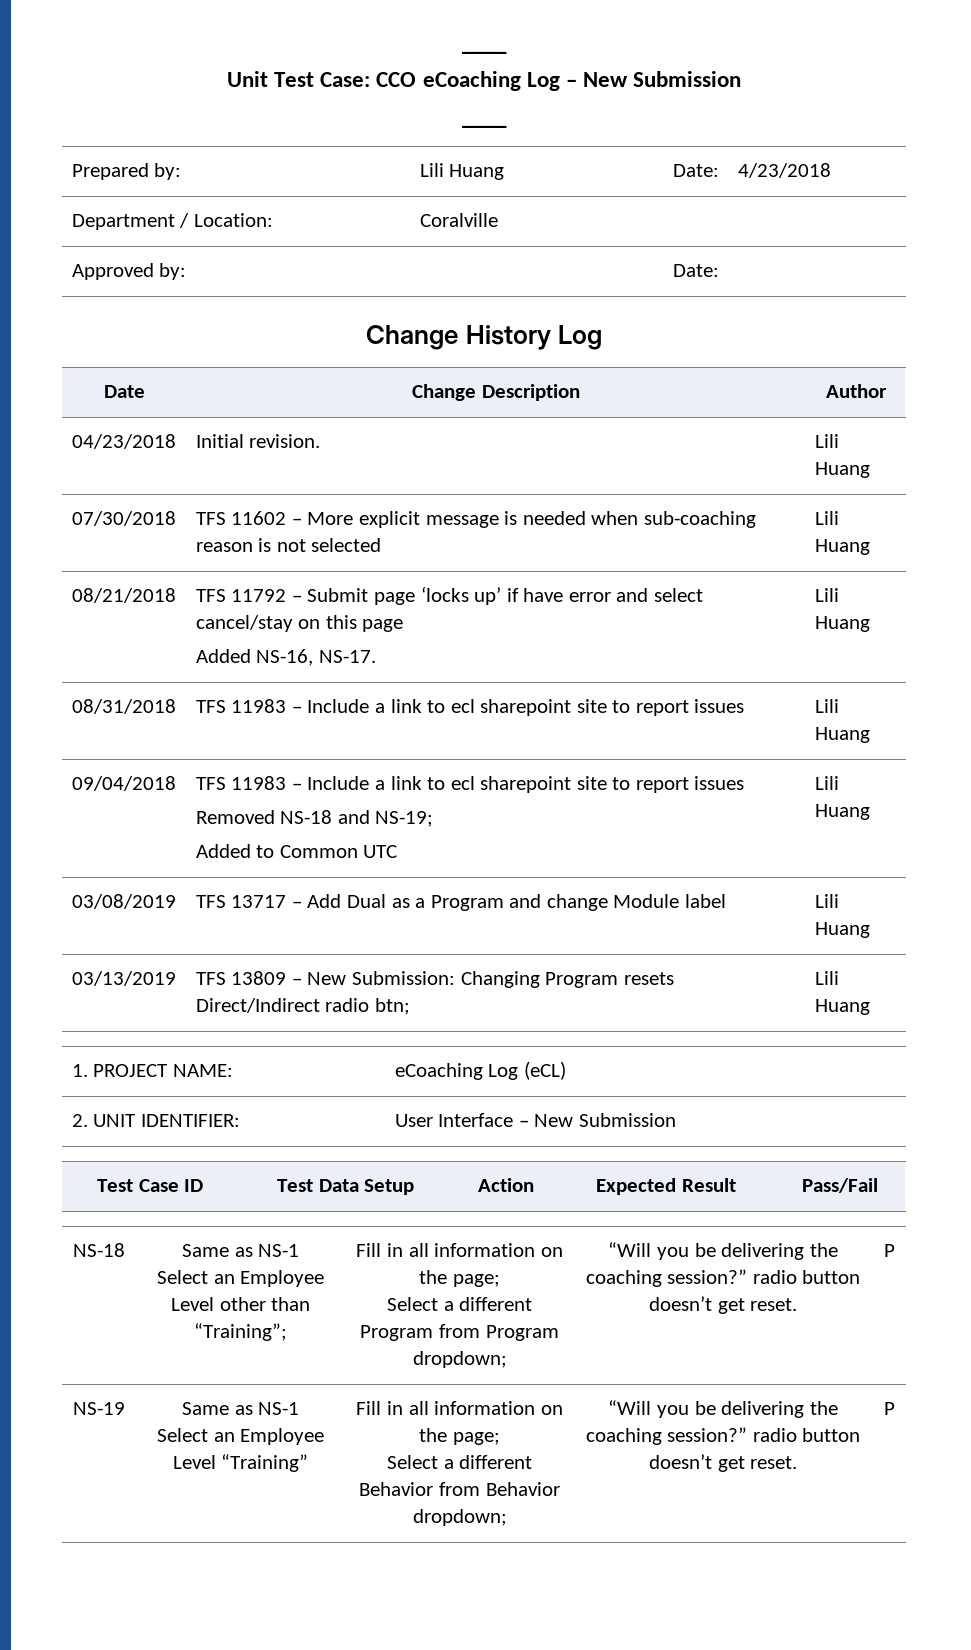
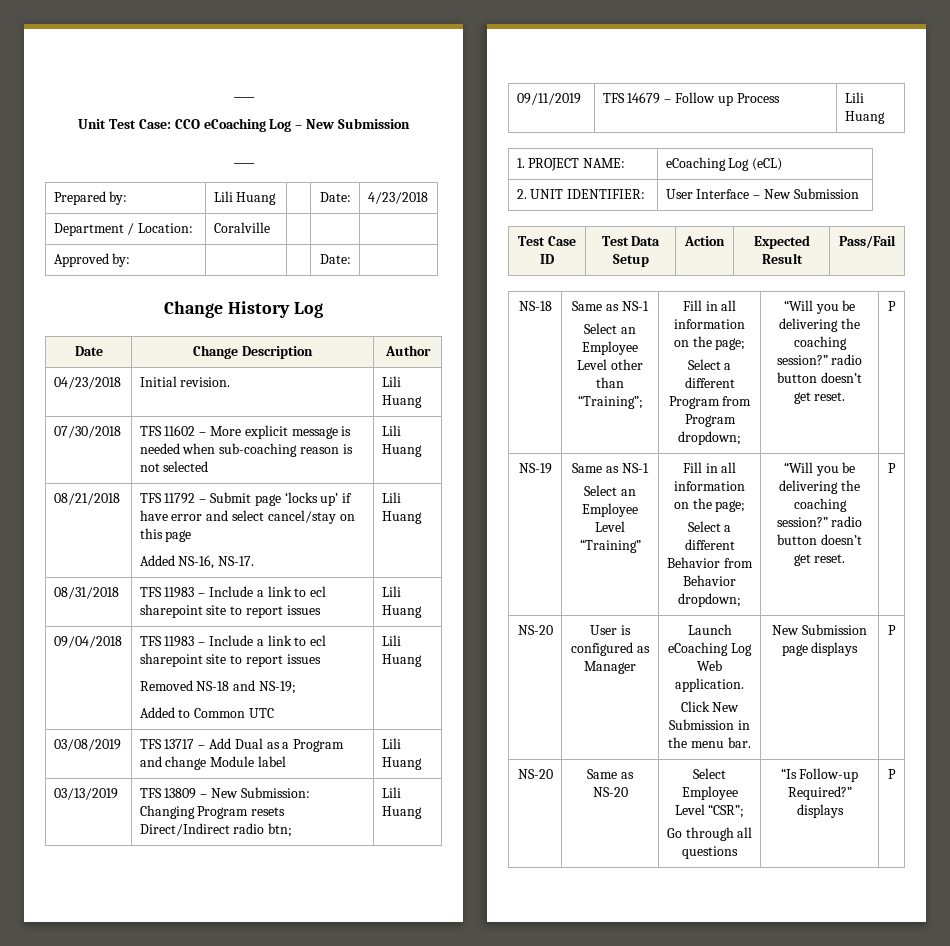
(870, 1007) none -> [516,93,581,105] [602,92,780,106] [844,92,864,103] [844,111,885,124] // 09/11/2019 | TFS 14679 – Follow up Process | Lili Huang
(895, 1408) none -> [517,625,553,635] [590,625,631,635] [571,642,650,656] [584,661,636,674] [687,624,732,635] [668,642,752,656] [697,660,722,671] [675,678,744,692] [680,701,740,712] [669,719,750,730] [668,737,751,748] [772,624,867,635] [781,642,859,656] [888,625,896,635] [517,769,553,779] [587,769,634,779] [592,787,628,797] [693,768,726,779] [681,786,738,800] [674,804,745,818] [666,827,753,841] [682,846,738,859] [780,768,859,782] [787,786,852,800] [796,804,844,818] [888,769,896,779] // NS-20 | User is configured as Manager | Launch eCoaching Log Web application. // Click New Submission in the menu bar. | New Submission page displays | P // NS-20 | Same as NS-20 | Select Employee Level “CSR”; // Go through all questions | “Is Follow-up Required?” displays | P

